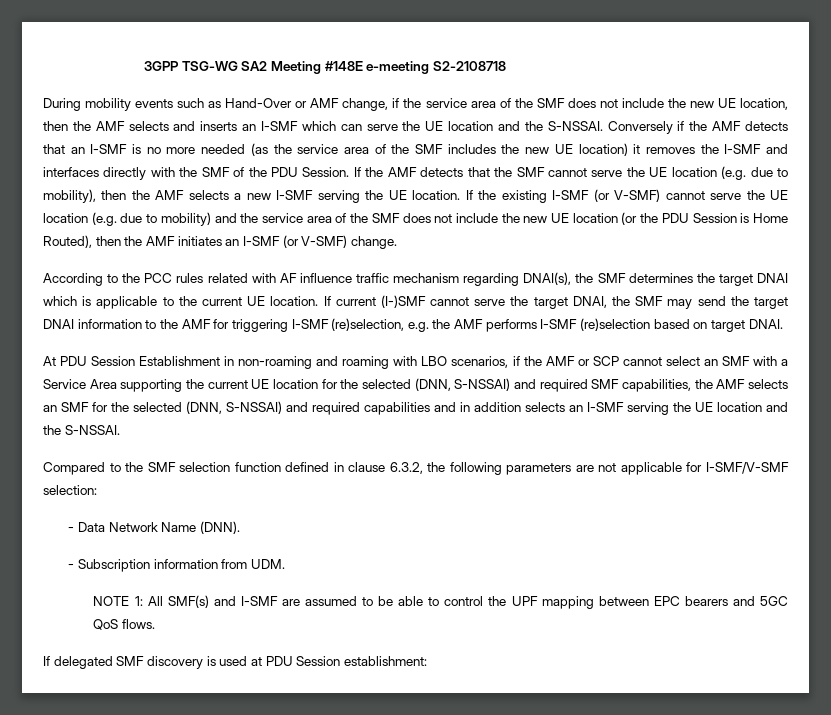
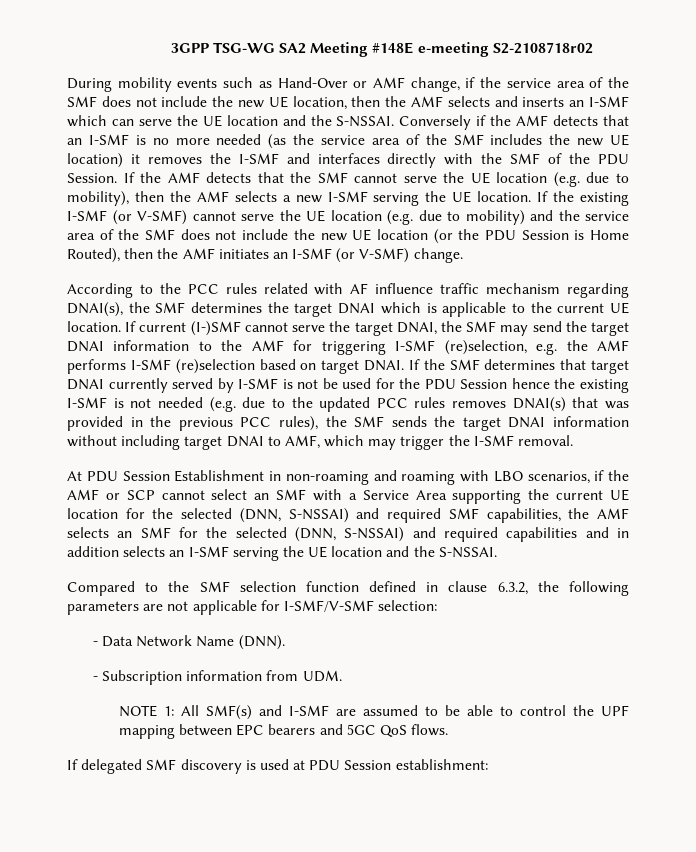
[432,61,506,71] S2-2108718 -> [492,42,593,54] S2-2108718r02
(783, 324) none -> [408,359,629,374] [67,378,630,393] [67,397,629,412] [67,416,629,431] [67,435,574,450] If the SMF determines that target DNAI currently served by I-SMF is not be used for the PDU Session hence the existing I-SMF is not needed (e.g. due to the updated PCC rules removes DNAI(s) that was provided in the previous PCC rules), the SMF sends the target DNAI information without including target DNAI to AMF, which may trigger the I-SMF removal.

